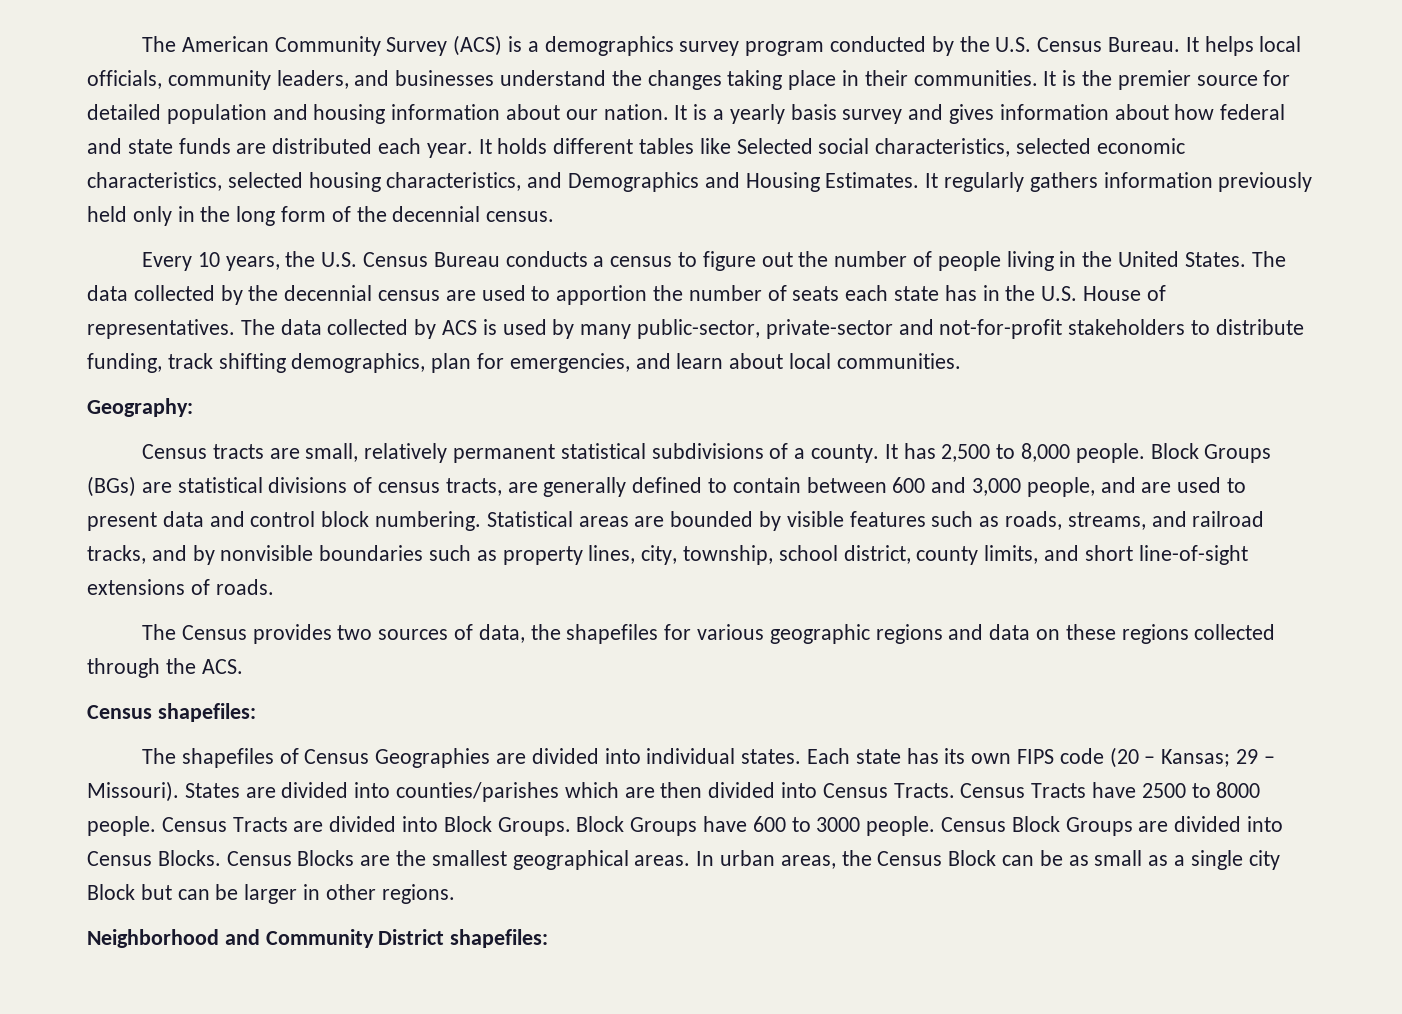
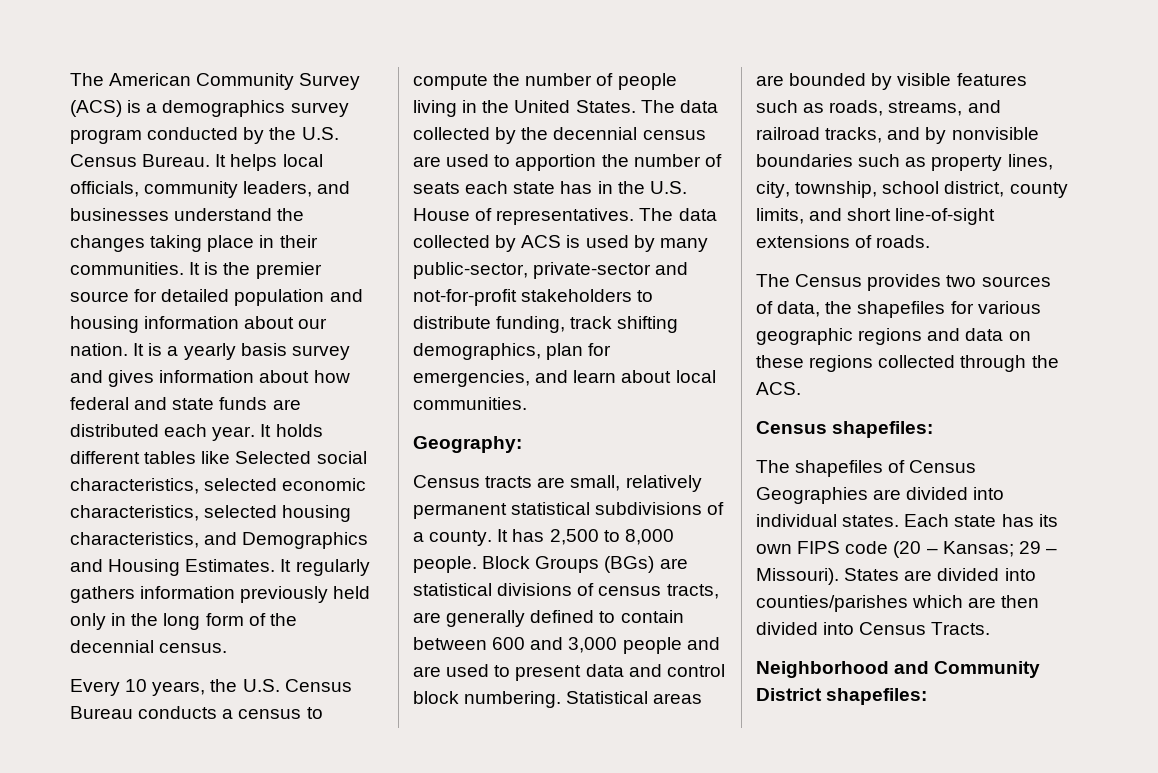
[702,251,793,271] figure out -> [413,74,488,90] compute
[1026,477,1095,497] people, -> [622,637,682,654] people
[960,782,1261,798] [87,816,1284,836] [87,850,1280,870] [87,884,455,904] Census Tracts have 2500 to 8000 people. Census Tracts are divided into Block Groups. Block Groups have 600 to 3000 people. Census Block Groups are divided into Census Blocks. Census Blocks are the smallest geographical areas. In urban areas, the Census Block can be as small as a single city Block but can be larger in other regions. -> (991, 628) none

